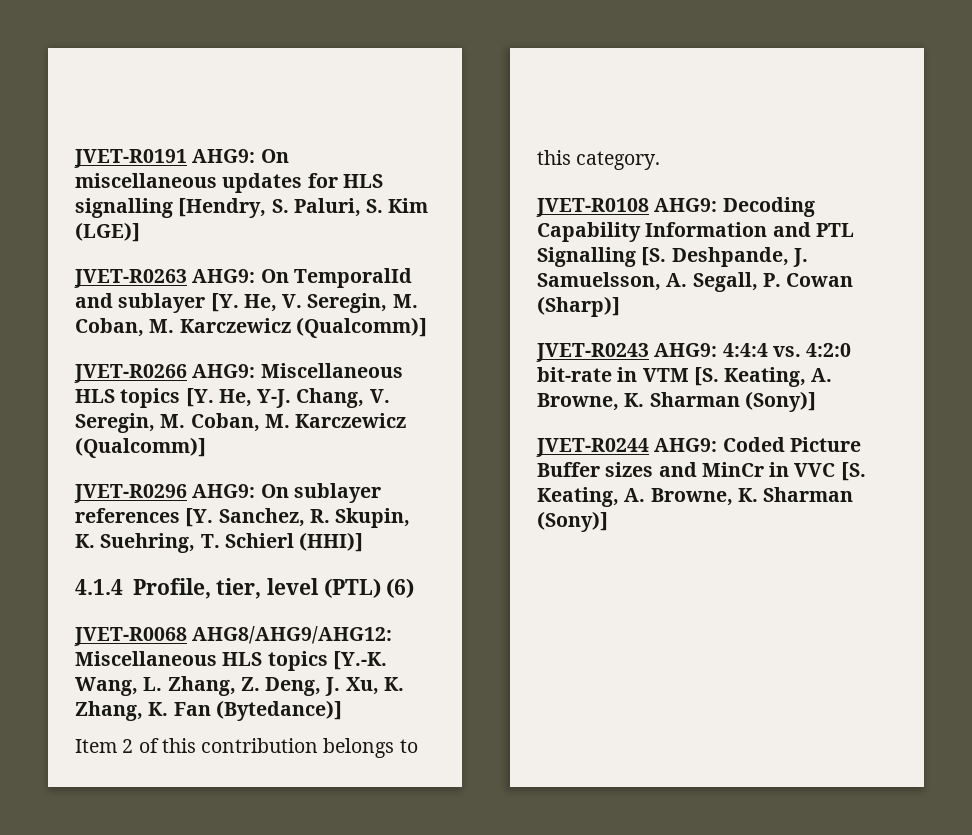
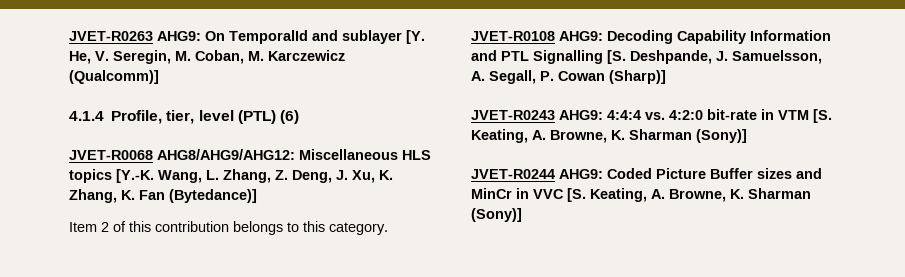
[74,149,289,168] [75,173,383,193] [75,198,429,218] [75,222,140,242] JVET-R0191 AHG9: On miscellaneous updates for HLS signalling [Hendry, S. Paluri, S. Kim (LGE)] // -> (69, 36) none
[74,363,403,383] [75,388,390,408] [75,413,407,433] [75,437,206,458] [74,483,381,503] [75,508,411,528] [75,532,364,553] // JVET-R0266 AHG9: Miscellaneous HLS topics [Y. He, Y-J. Chang, V. Seregin, M. Coban, M. Karczewicz (Qualcomm)] // JVET-R0296 AHG9: On sublayer references [Y. Sanchez, R. Skupin, K. Suehring, T. Schierl (HHI)] -> (159, 77) none

